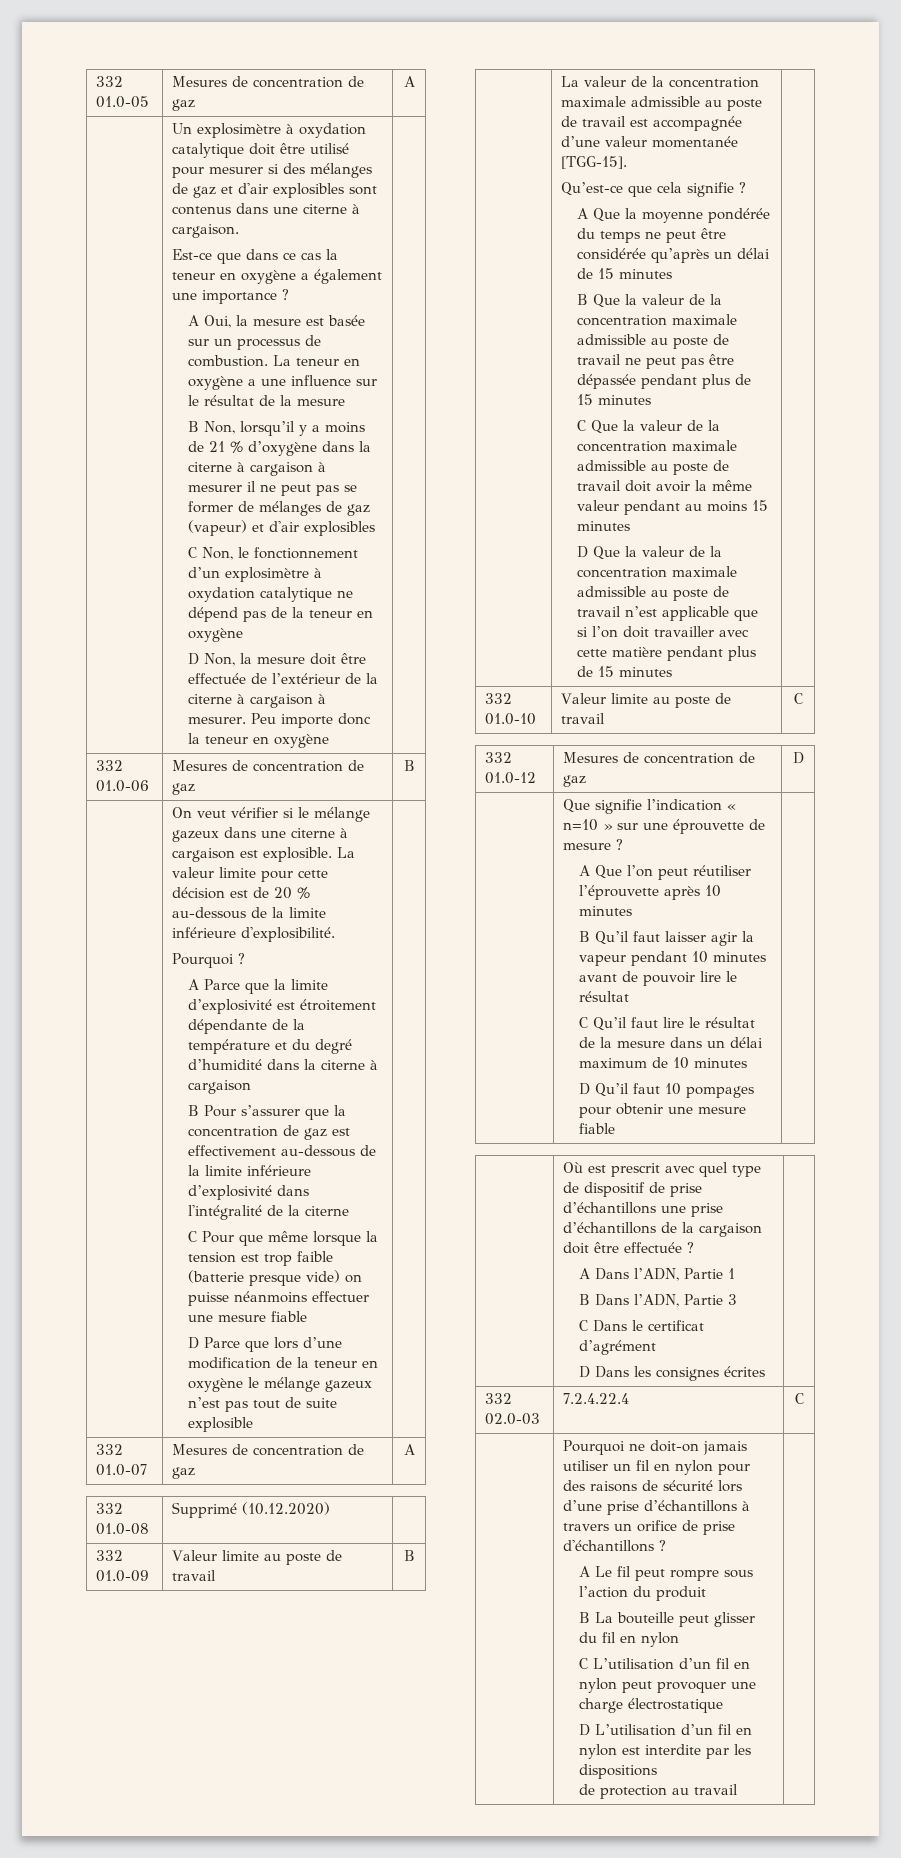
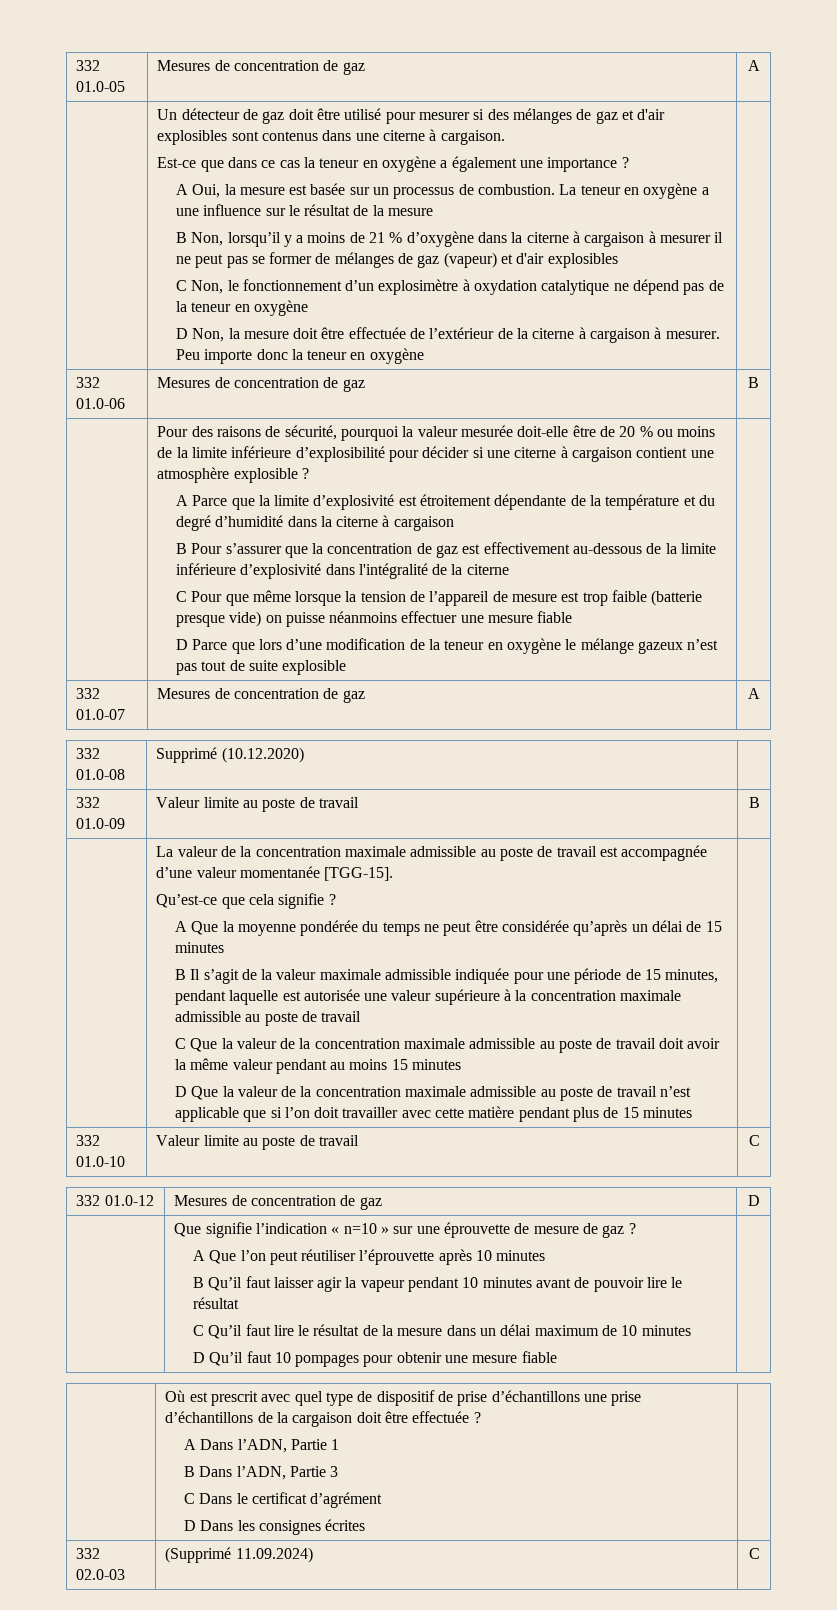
[197,123,367,138] [172,143,245,158] explosimètre à oxydation catalytique -> [181,108,285,124] détecteur de gaz
[172,807,371,822] [172,827,349,842] [172,847,356,862] [172,867,329,882] [172,887,311,899] [172,907,327,919] [172,927,336,942] [172,953,235,968] On veut vérifier si le mélange gazeux dans une citerne à cargaison est explosible. La valeur limite pour cette décision est de 20 % au-dessous de la limite inférieure d'explosibilité. // Pourquoi -> [157,425,716,441] [157,446,714,462] [157,467,298,483] Pour des raisons de sécurité, pourquoi la valeur mesurée doit-elle être de 20 % ou moins de la limite inférieure d’explosibilité pour décider si une citerne à cargaison contient une atmosphère explosible
(236, 1257) none -> [410,591,558,606] de l’appareil de mesure
[592,294,722,308] [576,314,737,326] [576,334,729,349] [576,354,734,369] [576,374,751,389] [576,394,651,405] Que la valeur de la concentration maximale admissible au poste de travail ne peut pas être dépassée pendant plus de 15 minutes -> [190,968,719,984] [174,989,682,1005] [174,1011,362,1026] Il s’agit de la valeur maximale admissible indiquée pour une période de 15 minutes, pendant laquelle est autorisée une valeur supérieure à la concentration maximale admissible au poste de travail
(612, 846) none -> [582,1223,625,1238] de gaz
[563,1393,630,1404] [794,1393,804,1404] [563,1440,748,1455] [563,1460,751,1475] [563,1480,743,1492] [563,1500,751,1515] [563,1520,736,1535] [563,1540,667,1552] [578,1566,753,1581] [578,1586,706,1601] [578,1612,755,1627] [578,1632,679,1647] [578,1658,750,1670] [578,1678,756,1693] [578,1698,723,1713] [578,1724,752,1736] [578,1744,751,1759] [578,1764,657,1779] [578,1784,738,1799] 7.2.4.22.4 | C // | Pourquoi ne doit-on jamais utiliser un fil en nylon pour des raisons de sécurité lors d’une prise d’échantillons à travers un orifice de prise d'échantillons ? // A Le fil peut rompre sous l’action du produit // B La bouteille peut glisser du fil en nylon // C L’utilisation d’un fil en nylon peut provoquer une charge électrostatique // D L’utilisation d’un fil en nylon est interdite par les dispositions // de protection au travail | -> [165,1547,313,1563] [748,1548,760,1559] (Supprimé 11.09.2024) | C

